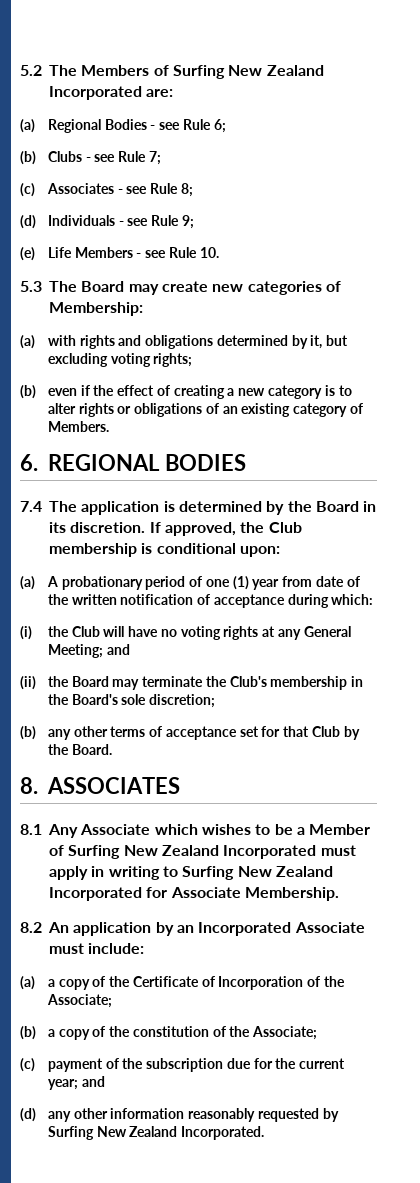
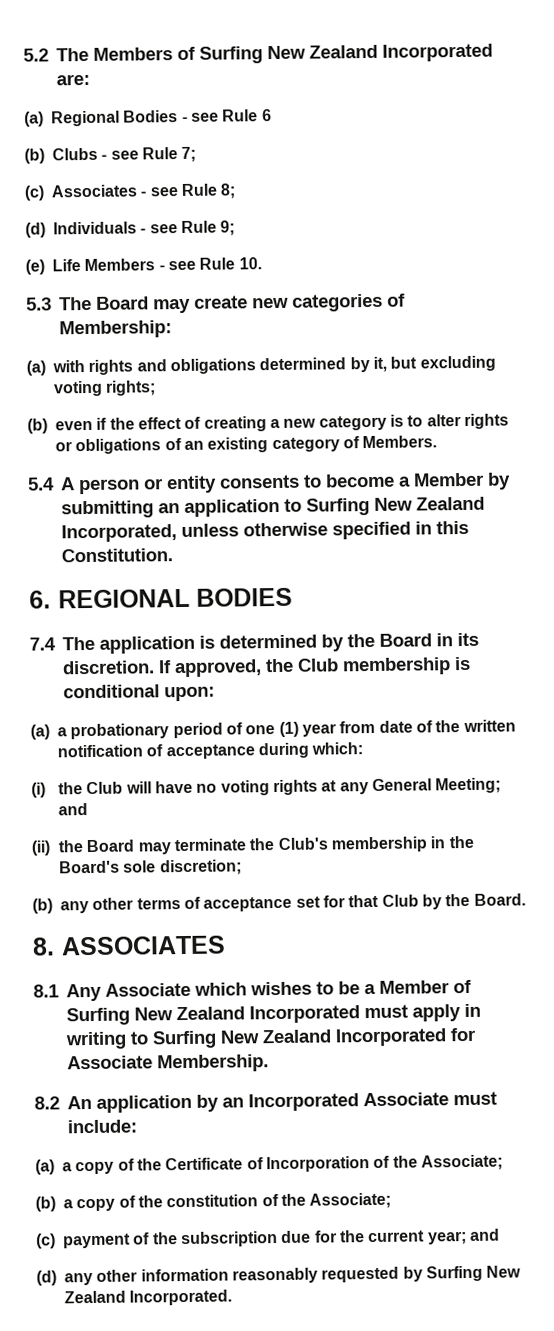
[213,119,226,133] 6; -> [261,109,272,122] 6
(109, 426) none -> [27,472,511,495] [61,496,485,519] [61,520,469,543] [61,548,173,563] // 5.4 A person or entity consents to become a Member by submitting an application to Surfing New Zealand Incorporated, unless otherwise specified in this Constitution.
[46,576,58,587] A -> [57,727,68,737] a

